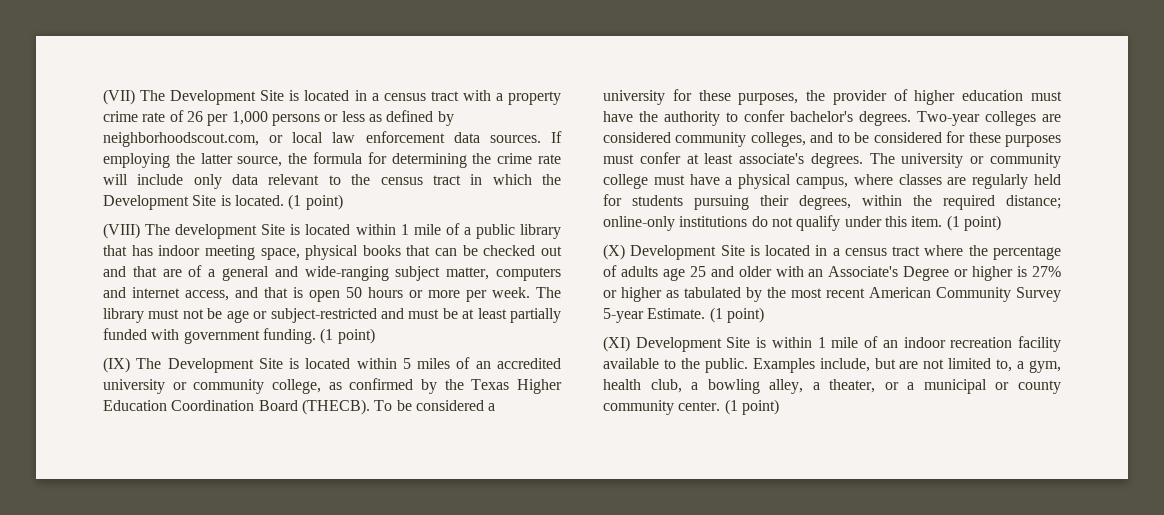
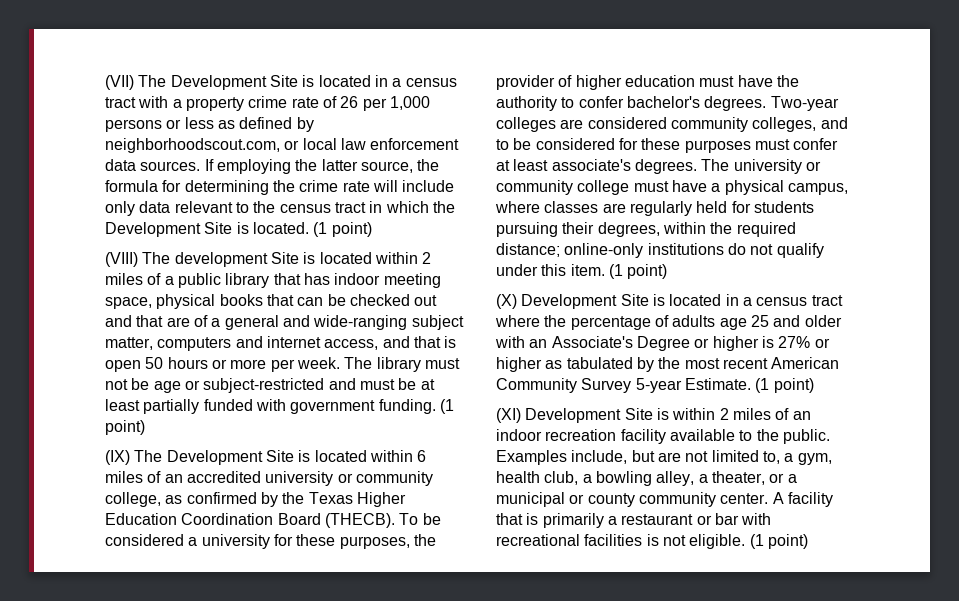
[400,224,441,235] 1 mile -> [422,252,432,264] [105,273,143,285] 2 miles
[402,358,411,369] 5 -> [417,450,427,462] 6
[817,337,859,348] 1 mile -> [719,408,771,420] 2 miles
(721, 406) none -> [772,492,833,507] [496,513,772,528] [496,534,746,549] A facility that is primarily a restaurant or bar with recreational facilities is not eligible.

